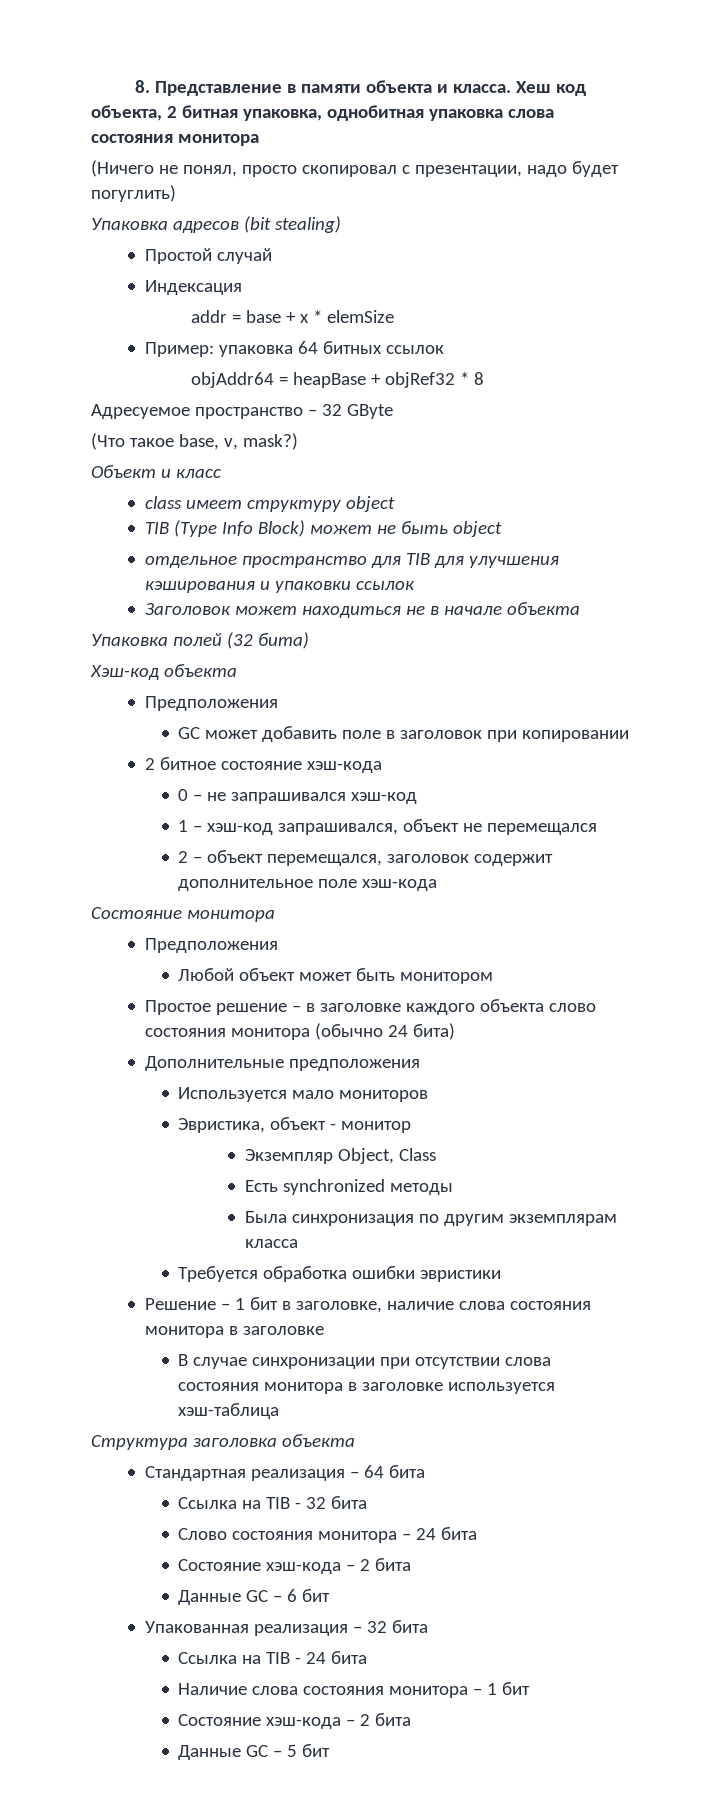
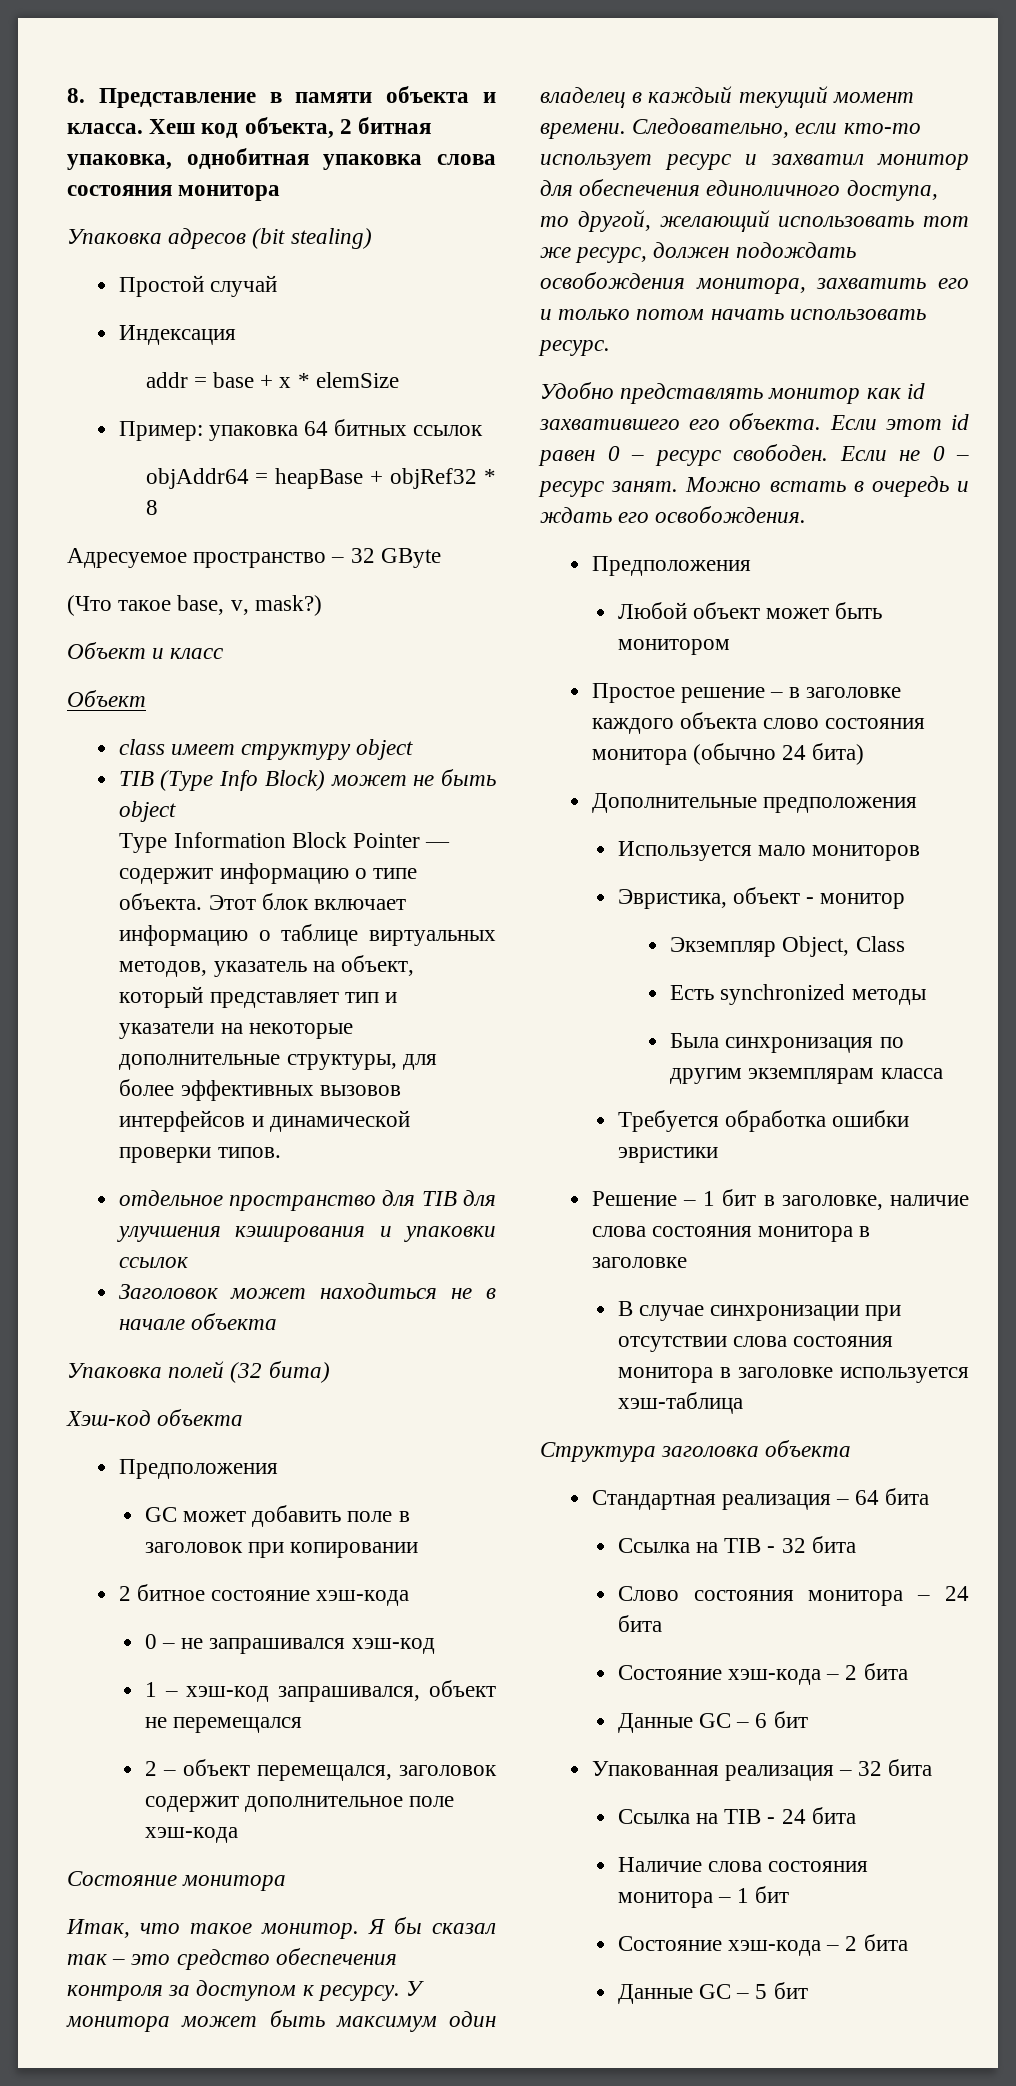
[91,160,619,177] [91,185,176,202] // (Ничего не понял, просто скопировал с презентации, надо будет погуглить) -> (281, 193) none
(221, 473) none -> [67,690,146,707] // Объект
(502, 529) none -> [119,832,451,853] [119,863,418,884] [119,893,407,910] [119,924,497,946] [119,955,415,977] [119,986,398,1008] [119,1023,353,1039] [119,1054,437,1070] [119,1079,401,1101] [119,1110,410,1132] [119,1147,281,1163] // Type Information Block Pointer — содержит информацию о типе объекта. Этот блок включает информацию о таблице виртуальных методов, указатель на объект, который представляет тип и указатели на некоторые дополнительные структуры, для более эффективных вызовов интерфейсов и динамической проверки типов.
(275, 916) none -> [66,1917,496,1939] [67,1948,397,1970] [67,1980,425,2001] [66,2010,496,2032] [540,86,914,108] [540,118,921,139] [540,154,969,170] [540,179,938,201] [540,210,969,232] [540,242,856,263] [540,272,969,294] [540,309,926,320] [538,340,610,356] [540,382,925,404] [539,413,969,430] [538,444,969,466] [538,476,969,497] [540,506,807,523] // Итак, что такое монитор. Я бы сказал так – это средство обеспечения контроля за доступом к ресурсу. У монитора может быть максимум один владелец в каждый текущий момент времени. Следовательно, если кто-то использует ресурс и захватил монитор для обеспечения единоличного доступа, то другой, желающий использовать тот же ресурс, должен подождать освобождения монитора, захватить его и только потом начать использовать ресурс. // Удобно представлять монитор как id захватившего его объекта. Если этот id равен 0 – ресурс свободен. Если не 0 – ресурс занят. Можно встать в очередь и ждать его освобождения.

